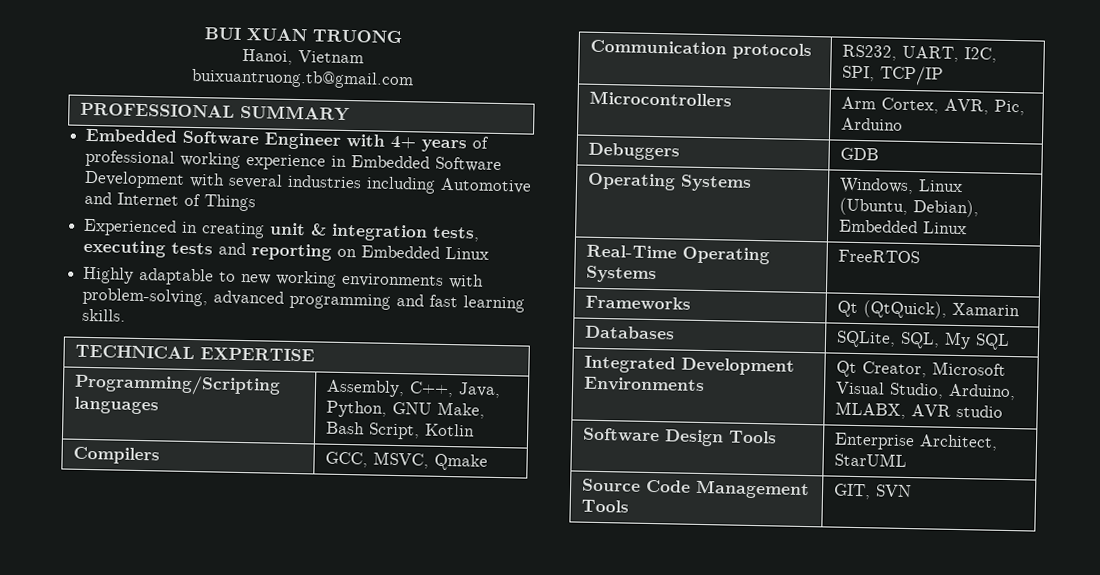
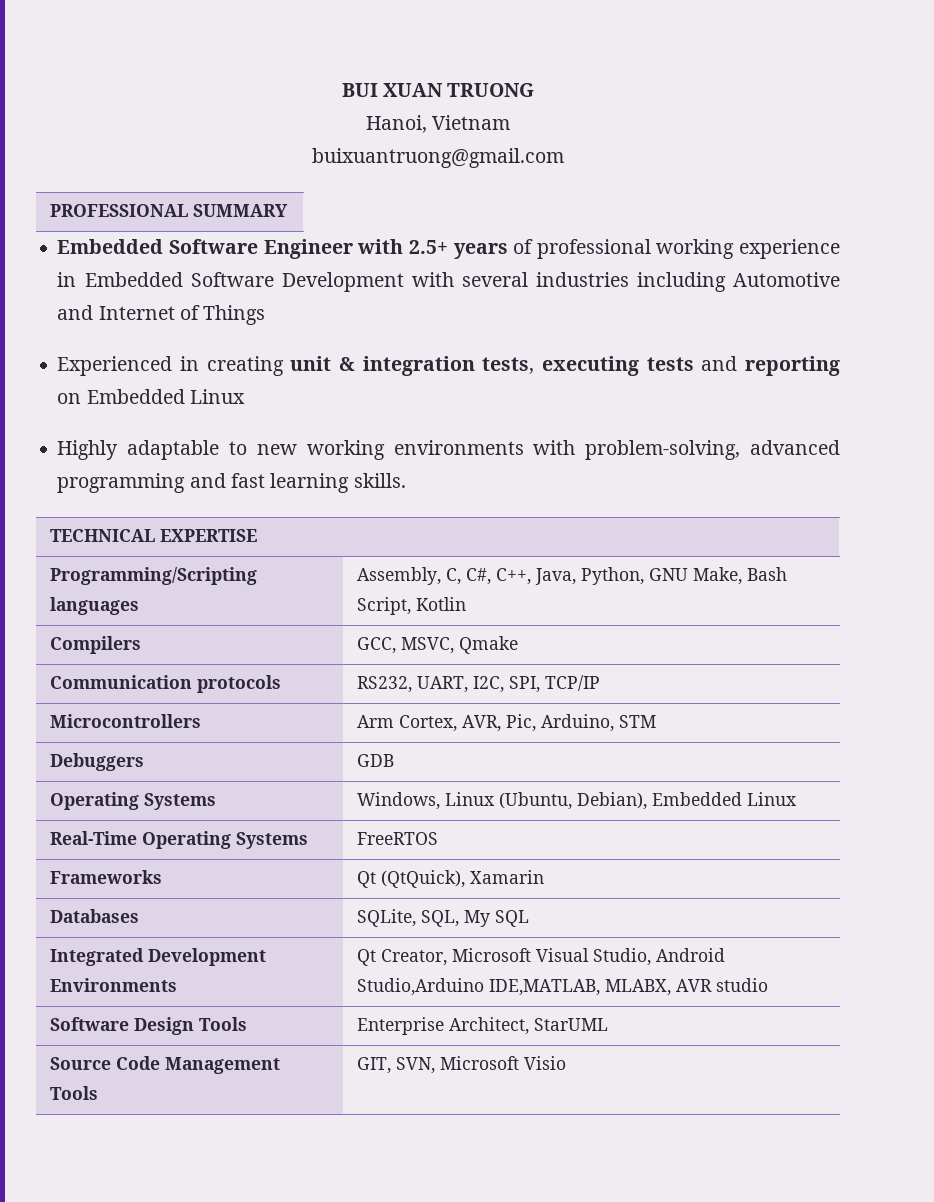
[190,68,414,90] buixuantruong.tb@gmail.com -> [312,148,564,168] buixuantruong@gmail.com
[390,135,417,149] 4+ -> [408,240,448,254] 2.5+
(405, 388) none -> [446,568,492,585] C, C#,
[840,117,903,131] Arduino -> [541,714,657,732] Arduino, STM
[947,383,1016,401] Arduino, -> [656,948,726,962] [357,978,601,996] Android Studio,Arduino IDE,MATLAB,
[874,484,912,498] SVN -> [396,1056,567,1074] SVN, Microsoft Visio

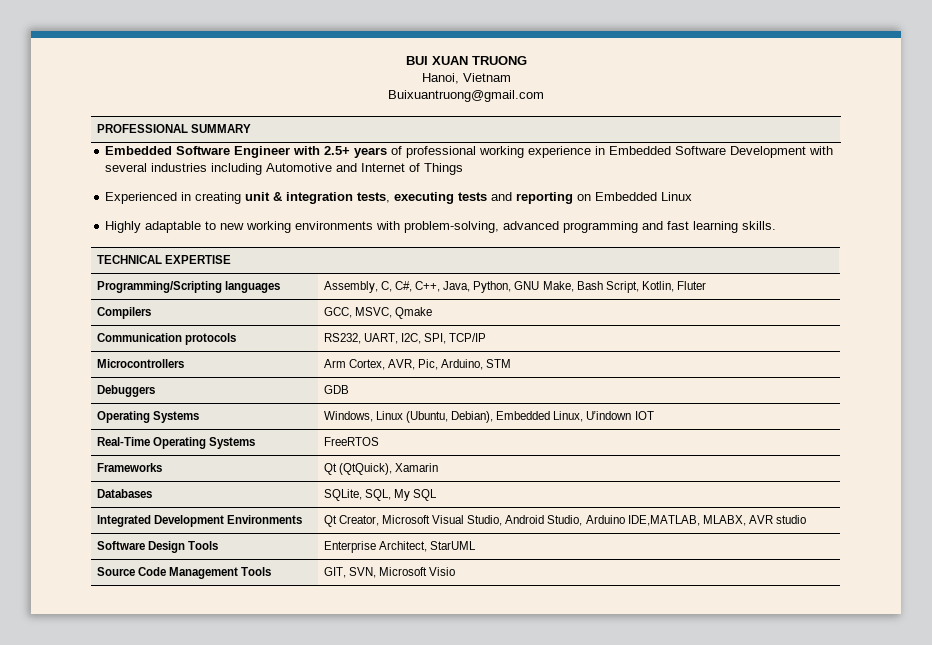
[312,148,564,168] buixuantruong@gmail.com -> [388,90,544,102] Buixuantruong@gmail.com
[416,597,467,611] Kotlin -> [641,281,706,292] Kotlin, Fluter
[747,792,798,806] Linux -> [553,411,654,422] Linux, Ưindown IOT
[357,978,485,996] Studio,Arduino -> [547,515,625,526] Studio, Arduino

